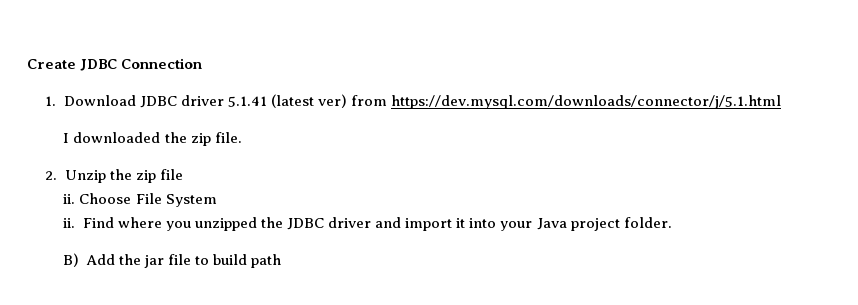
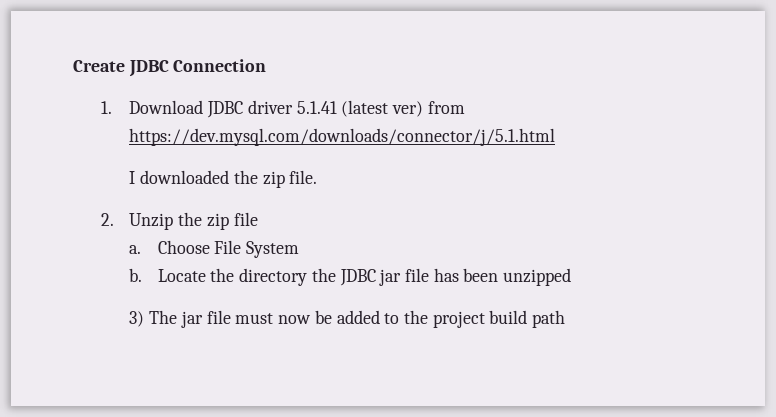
[63,194,76,204] ii. -> [129,245,142,254] a.
[63,217,672,231] [63,253,210,268] ii. Find where you unzipped the JDBC driver and import it into your Java project folder. // B) Add the jar file to -> [129,268,572,286] [129,310,485,328] b. Locate the directory the JDBC jar file has been unzipped // 3) The jar file must now be added to the project

